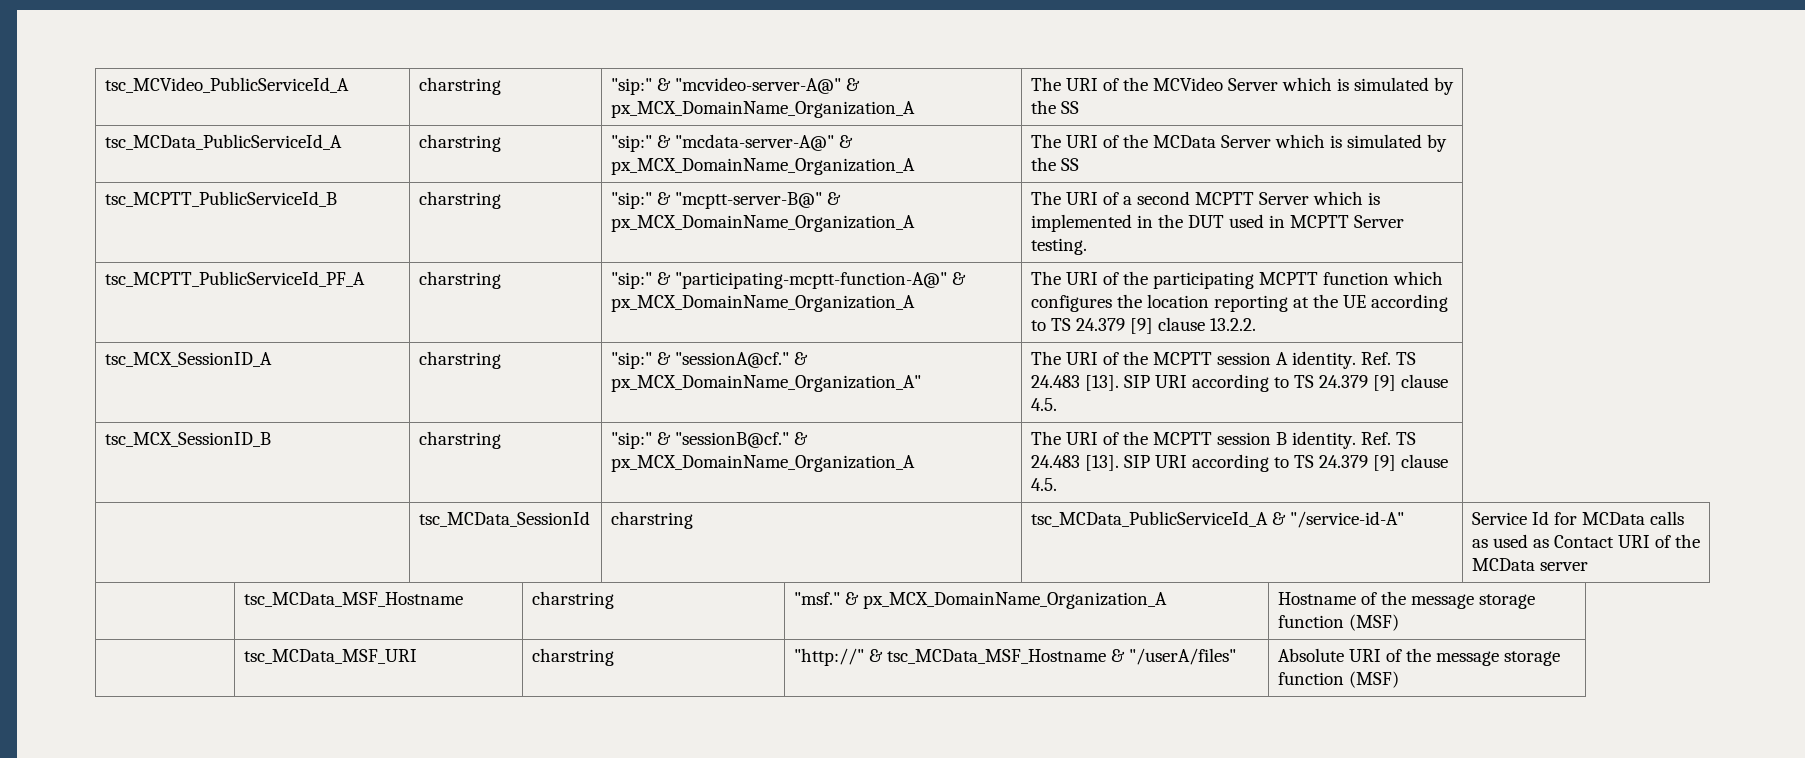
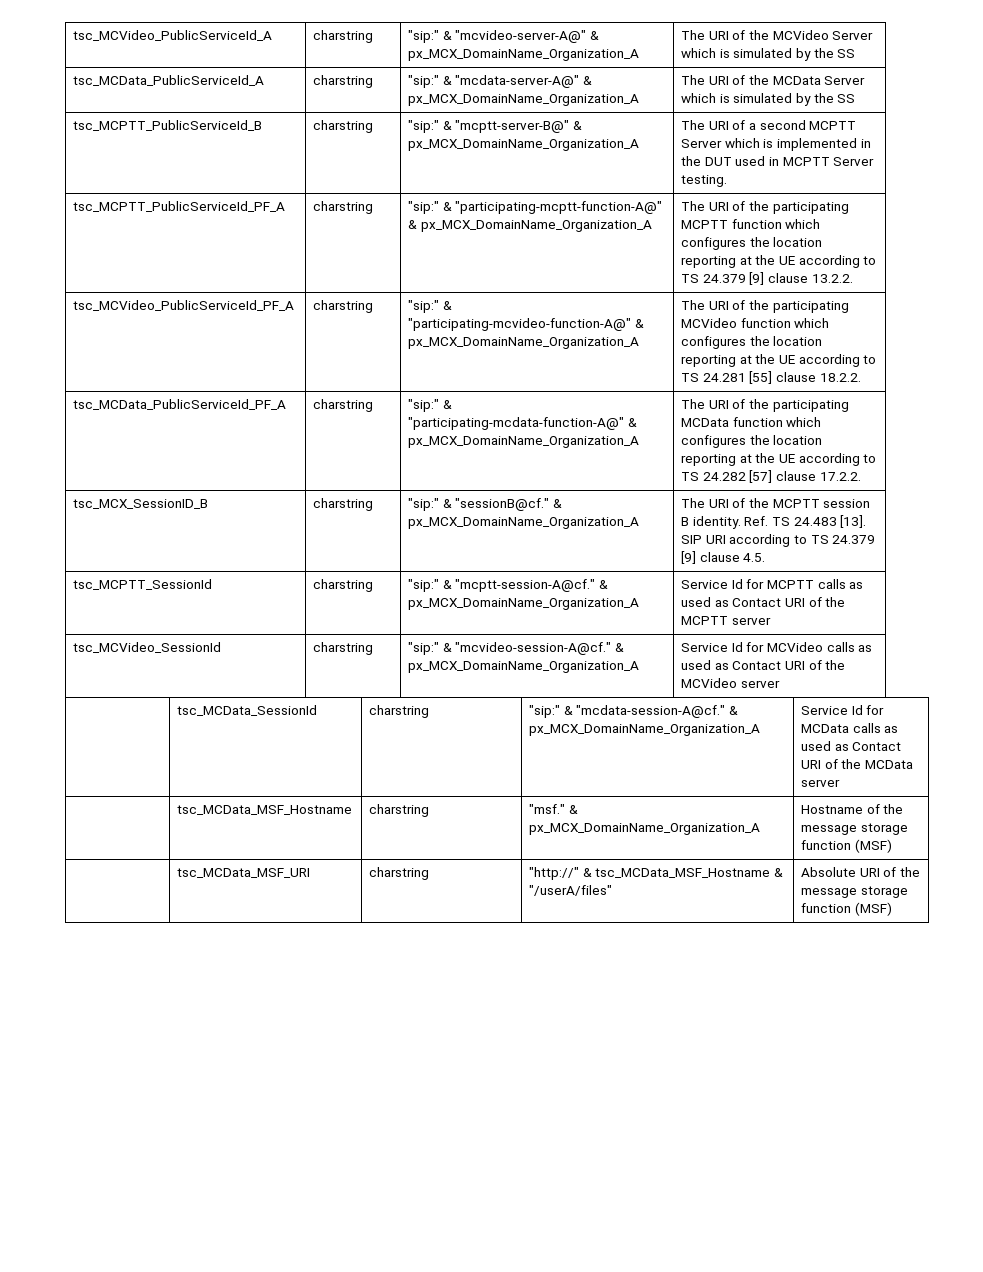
[104,352,272,367] [418,351,501,369] [610,352,808,369] [610,375,921,392] [1030,351,1416,369] [1030,374,1448,392] [1030,398,1057,411] tsc_MCX_SessionID_A | charstring | "sip:" & "sessionA@cf." & px_MCX_DomainName_Organization_A" | The URI of the MCPTT session A identity. Ref. TS 24.483 [13]. SIP URI according to TS 24.379 [9] clause 4.5. -> [73,300,295,311] [313,300,374,313] [408,300,452,313] [408,318,644,331] [408,337,640,349] [681,300,849,313] [681,318,830,328] [681,336,823,349] [681,354,877,367] [681,371,861,384] [73,399,287,410] [313,399,374,412] [408,399,452,412] [408,417,637,430] [408,436,640,448] [681,399,849,412] [681,417,822,427] [681,435,823,448] [681,453,877,466] [681,470,861,483] tsc_MCVideo_PublicServiceId_PF_A | charstring | "sip:" & "participating-mcvideo-function-A@" & px_MCX_DomainName_Organization_A | The URI of the participating MCVideo function which configures the location reporting at the UE according to TS 24.281 [55] clause 18.2.2. // tsc_MCData_PublicServiceId_PF_A | charstring | "sip:" & "participating-mcdata-function-A@" & px_MCX_DomainName_Organization_A | The URI of the participating MCData function which configures the location reporting at the UE according to TS 24.282 [57] clause 17.2.2.
[418,511,590,527] [610,511,693,529] [1030,511,1404,528] | tsc_MCData_SessionId | charstring | tsc_MCData_PublicServiceId_A & "/service-id-A" -> [73,579,213,590] [313,579,374,592] [408,579,609,592] [408,598,640,610] [681,579,864,589] [681,597,846,607] [681,616,771,625] [73,642,222,653] [313,642,374,655] [408,642,625,655] [408,661,640,673] [681,642,873,652] [681,660,846,670] [681,678,780,688] [177,705,318,716] [369,705,430,718] [529,705,739,718] [529,724,761,736] tsc_MCPTT_SessionId | charstring | "sip:" & "mcptt-session-A@cf." & px_MCX_DomainName_Organization_A | Service Id for MCPTT calls as used as Contact URI of the MCPTT server // tsc_MCVideo_SessionId | charstring | "sip:" & "mcvideo-session-A@cf." & px_MCX_DomainName_Organization_A | Service Id for MCVideo calls as used as Contact URI of the MCVideo server // | tsc_MCData_SessionId | charstring | "sip:" & "mcdata-session-A@cf." & px_MCX_DomainName_Organization_A

